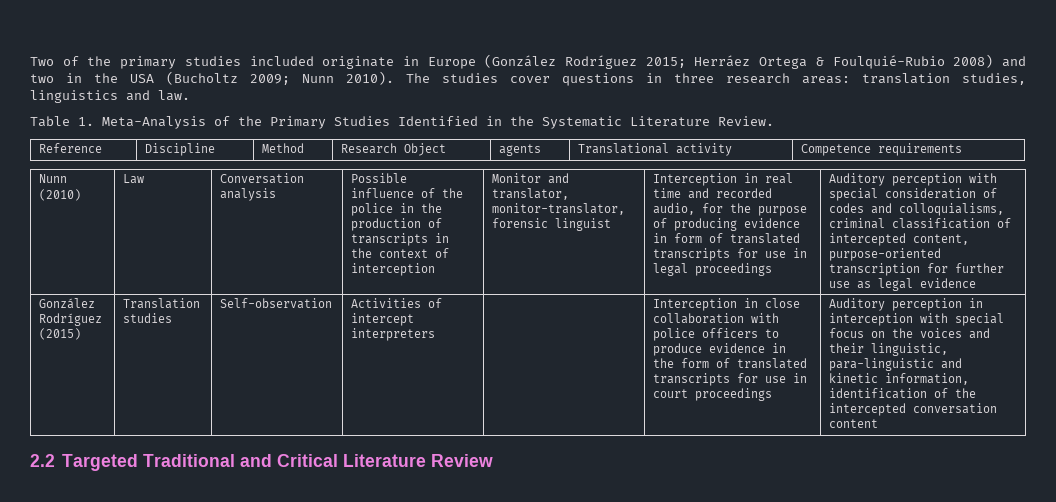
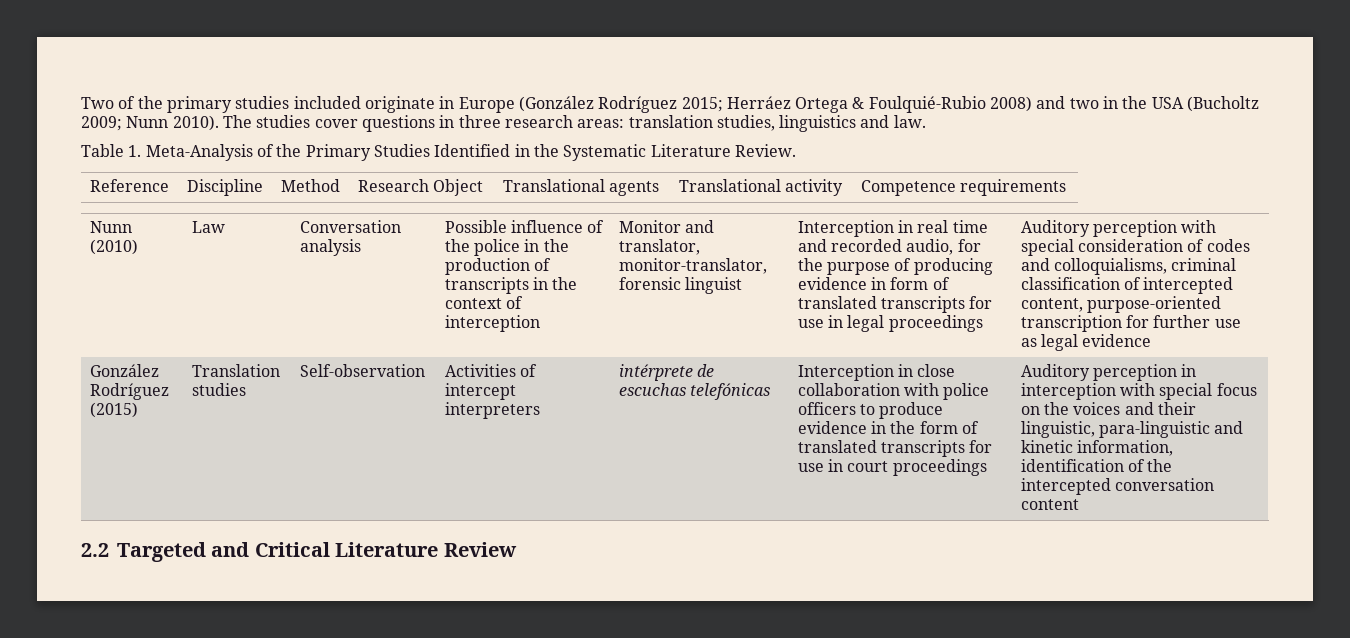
(446, 149) none -> [502,179,605,192] Translational
(435, 334) none -> [618,364,714,381] [618,383,770,400] intérprete de escuchas telefónicas
[142,454,235,467] Traditional -> (206, 552) none

